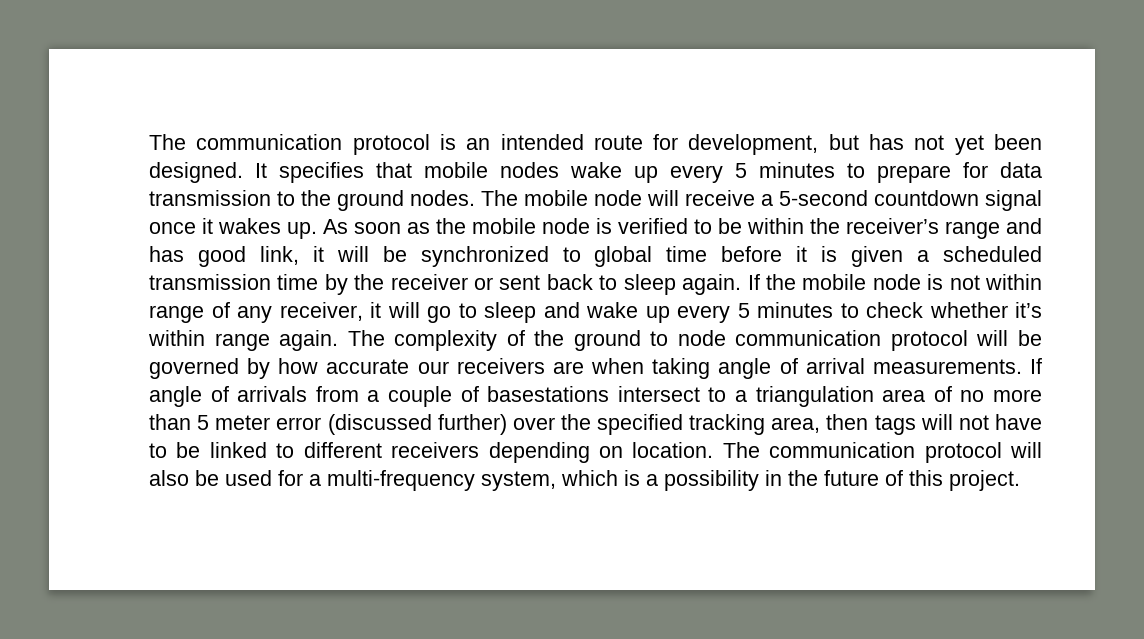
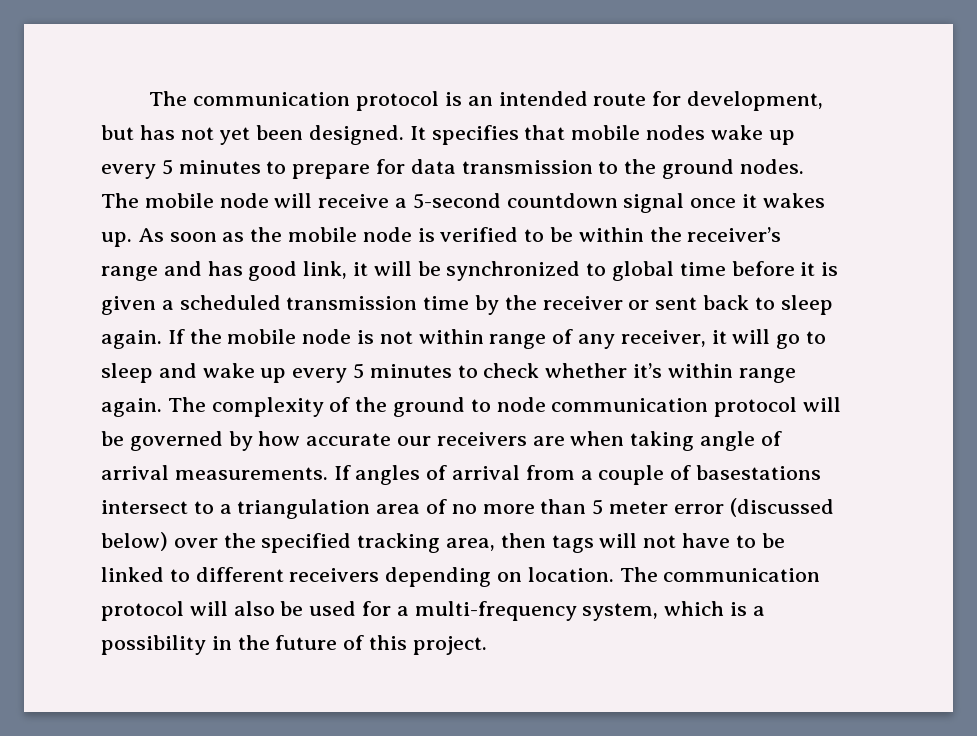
[149,386,308,407] angle of arrivals -> [355,465,521,485] angles of arrival
[437,414,507,435] further) -> [101,532,168,551] below)

